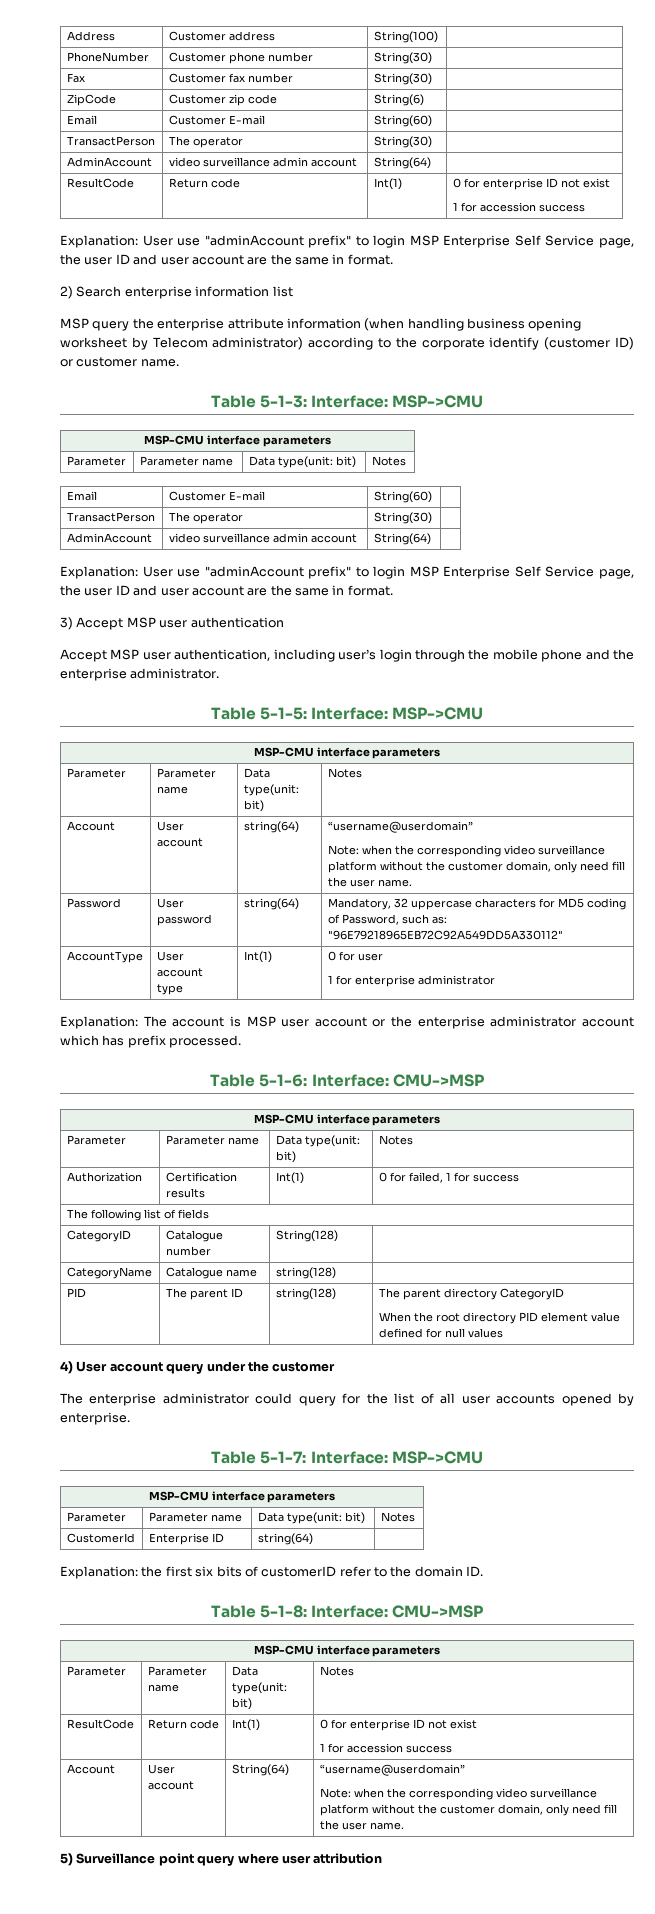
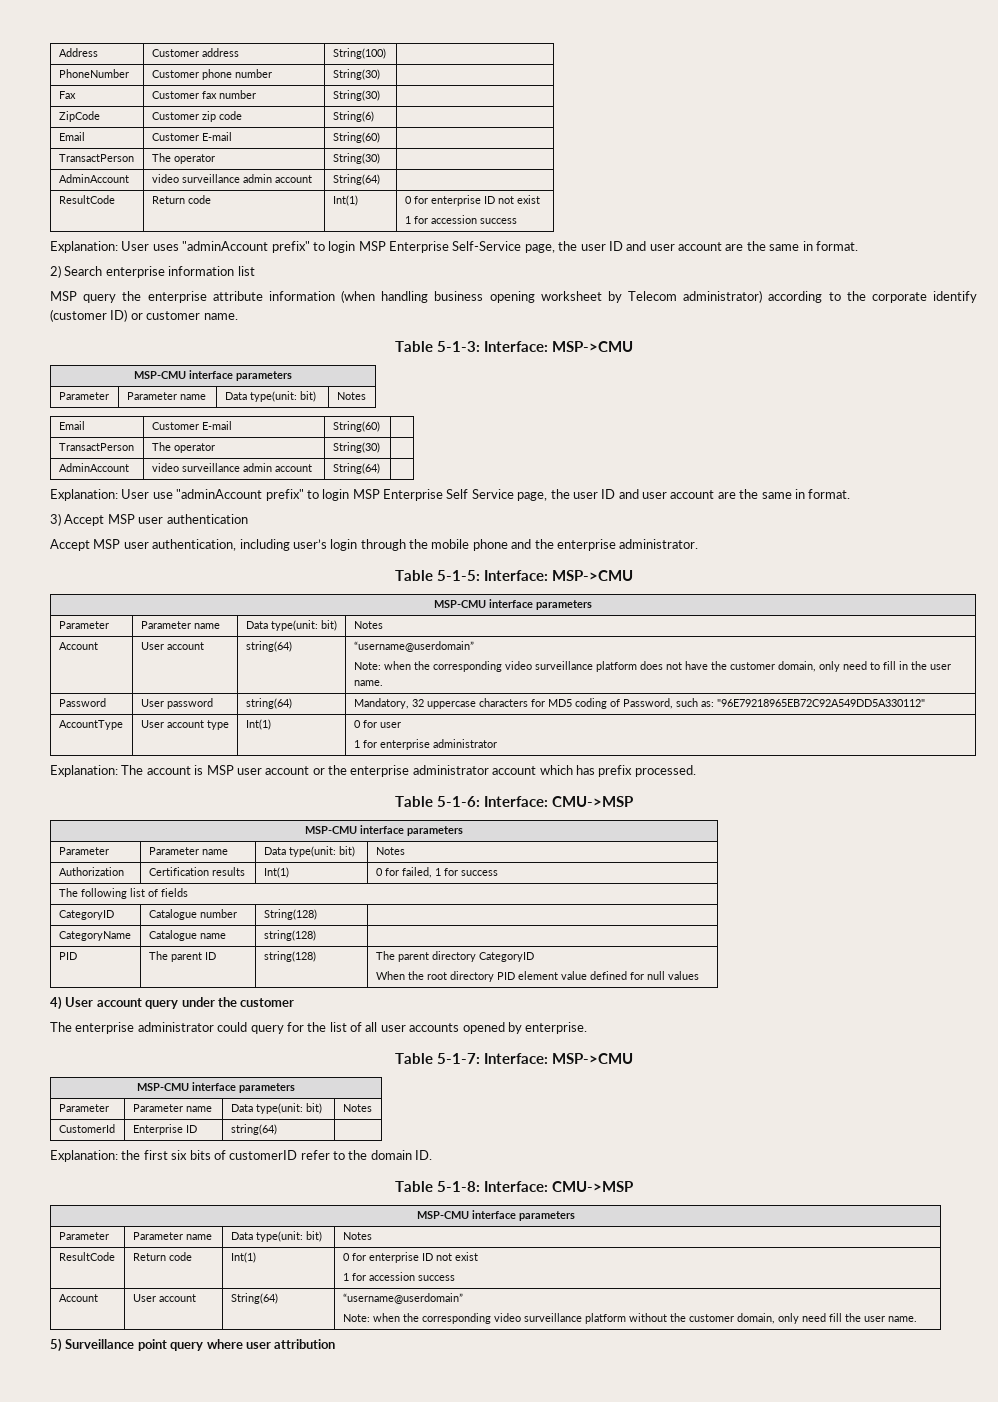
[177,235,595,248] use "adminAccount prefix" to login MSP Enterprise Self Service -> [152,241,522,253] uses "adminAccount prefix" to login MSP Enterprise Self-Service
[379,861,625,873] without the customer domain, only need fill -> [639,661,908,672] does not have the customer domain, only need to fill in

